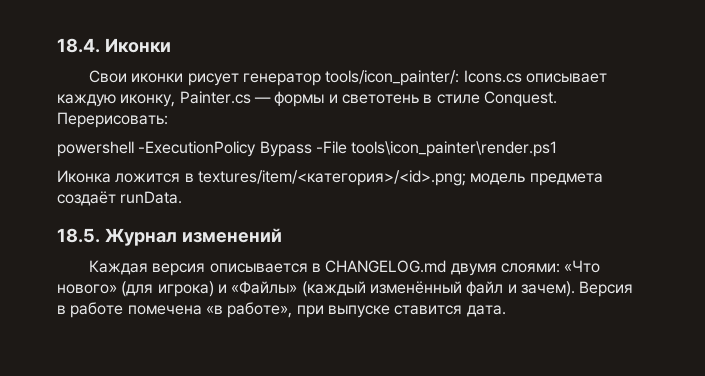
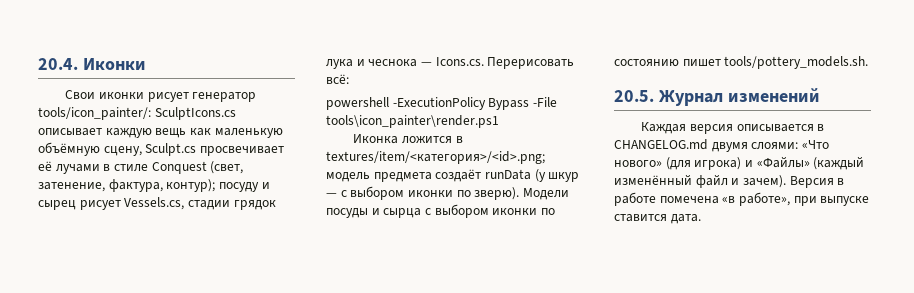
[57,38,100,53] 18.4. -> [38,58,78,70] 20.4.
[463,70,522,83] Icons.cs -> [154,107,236,120] SculptIcons.cs
[120,91,557,107] [57,112,168,128] иконку, Painter.cs — формы и светотень в стиле Conquest. Перерисовать: -> [155,128,283,138] [38,142,284,156] [38,161,244,174] [38,179,270,192] [38,197,276,210] [326,57,575,69] [326,74,349,84] вещь как маленькую объёмную сцену, Sculpt.cs просвечивает её лучами в стиле Conquest (свет, затенение, фактура, контур); посуду и сырец рисует Vessels.cs, стадии грядок лука и чеснока — Icons.cs. Перерисовать всё:
[120,191,183,204] [57,228,100,243] runData. // 18.5. -> [484,169,580,182] [326,186,569,200] [326,204,555,218] [614,56,869,69] [614,90,654,102] runData (у шкур — с выбором иконки по зверю). Модели посуды и сырца с выбором иконки по состоянию пишет tools/pottery_models.sh. // 20.5.

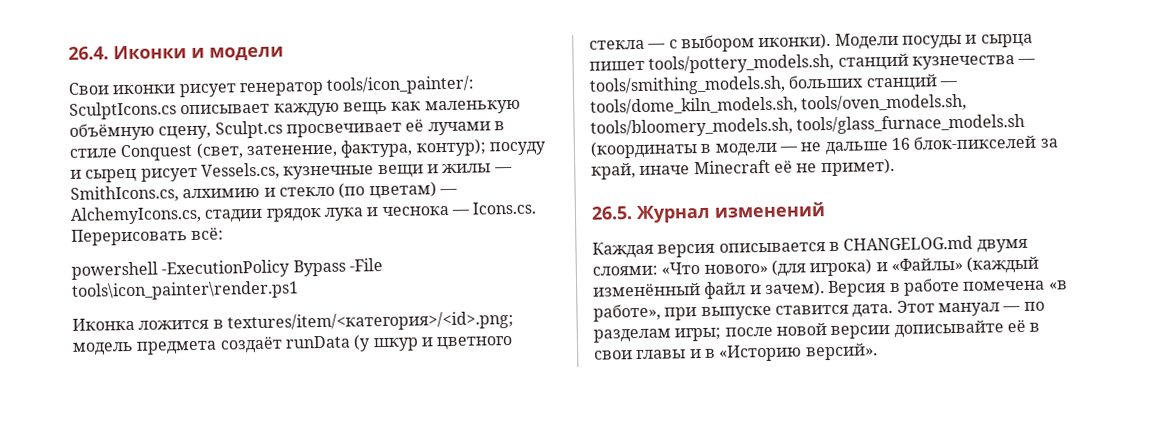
[38,58,78,70] 20.4. -> [68,46,109,60] 26.4.
(146, 64) none -> [191,46,284,61] и модели
(185, 203) none -> [283,163,513,180] [70,181,458,203] [70,205,202,225] кузнечные вещи и жилы — SmithIcons.cs, алхимию и стекло (по цветам) — AlchemyIcons.cs,
[326,186,569,200] [326,204,555,218] [614,56,869,69] [614,90,654,102] — с выбором иконки по зверю). Модели посуды и сырца с выбором иконки по состоянию пишет tools/pottery_models.sh. // 20.5. -> [420,335,514,351] [589,32,1033,53] [589,53,1037,74] [589,74,958,96] [590,93,968,116] [590,113,1026,138] [590,134,1058,159] [591,157,895,180] [591,206,633,220] и цветного стекла — с выбором иконки). Модели посуды и сырца пишет tools/pottery_models.sh, станций кузнечества — tools/smithing_models.sh, больших станций — tools/dome_kiln_models.sh, tools/oven_models.sh, tools/bloomery_models.sh, tools/glass_furnace_models.sh (координаты в модели — не дальше 16 блок-пикселей за край, иначе Minecraft её не примет). // 26.5.
(701, 219) none -> [896,300,1045,317] [593,319,1041,343] [594,343,878,362] Этот мануал — по разделам игры; после новой версии дописывайте её в свои главы и в «Историю версий».

